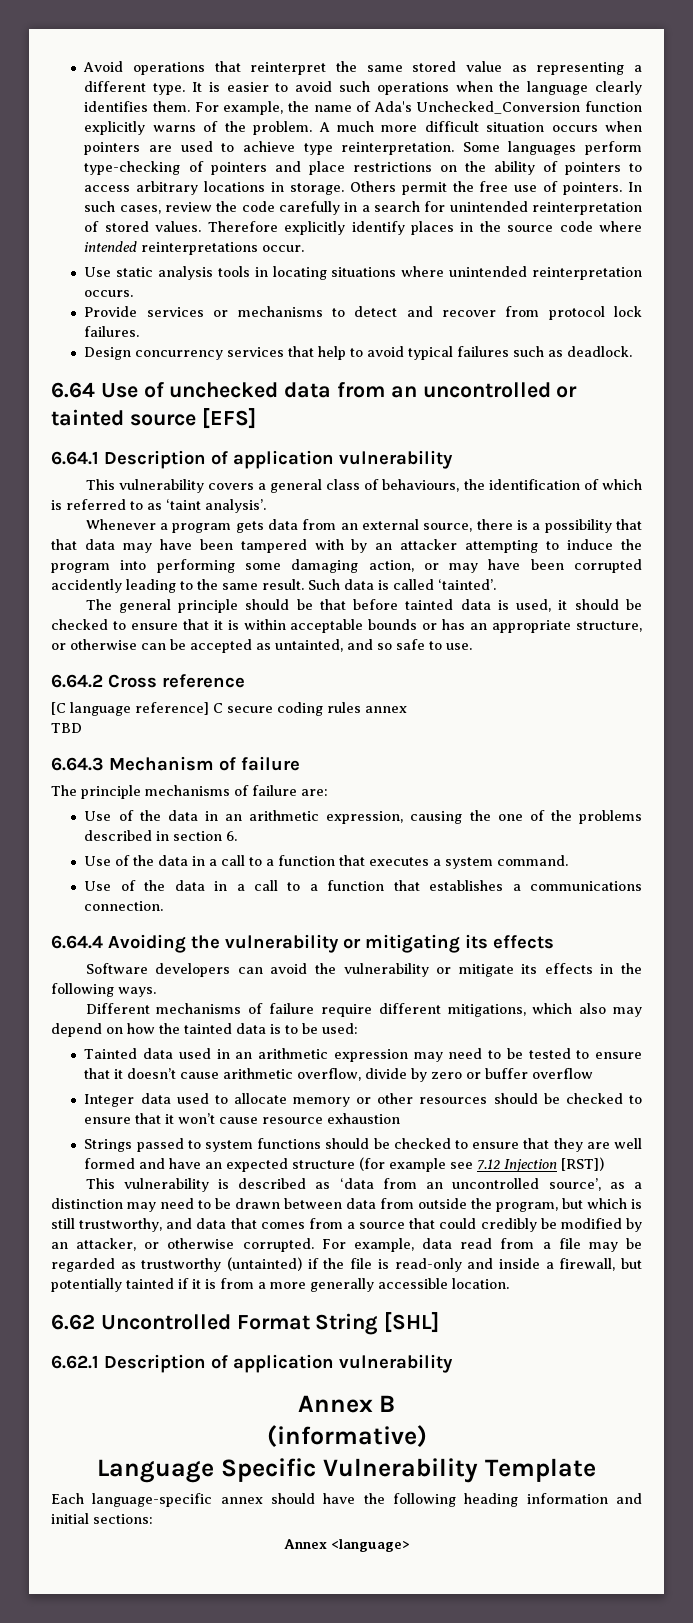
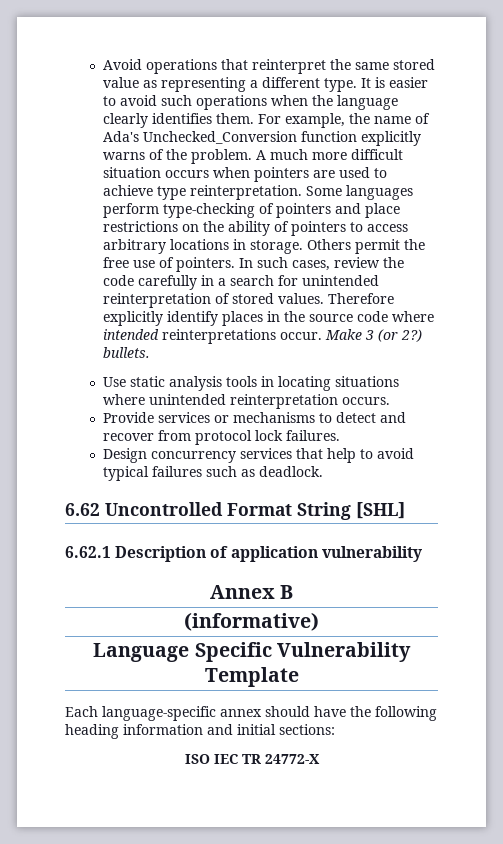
(305, 248) none -> [324,329,422,342] [102,347,150,358] Make 3 (or 2?) bullets.
[51,382,578,398] [51,408,256,429] [51,450,453,469] [85,479,642,493] [51,499,266,513] [85,519,642,533] [51,539,642,553] [51,559,642,573] [51,579,496,593] [85,599,642,613] [51,619,642,633] [51,639,472,653] [51,674,245,688] [51,702,407,716] [51,723,82,733] [51,756,300,771] [51,785,328,799] [84,810,642,824] [84,830,238,841] [84,855,569,869] [84,880,642,891] [84,901,164,911] [51,934,554,953] [85,963,643,977] [51,983,156,997] [85,1003,642,1017] [51,1023,358,1037] [84,1048,643,1062] [84,1068,594,1082] [84,1093,642,1107] [84,1113,401,1124] [84,1138,642,1152] [84,1157,605,1172] [85,1178,642,1192] [51,1198,642,1212] [51,1218,643,1232] [51,1238,642,1252] [51,1257,642,1272] [51,1278,509,1292] // 6.64 Use of unchecked data from an uncontrolled or tainted source [EFS] // 6.64.1 Description of application vulnerability // This vulnerability covers a general class of behaviours, the identification of which is referred to as ‘taint analysis’. // Whenever a program gets data from an external source, there is a possibility that that data may have been tampered with by an attacker attempting to induce the program into performing some damaging action, or may have been corrupted accidently leading to the same result. Such data is called ‘tainted’. // The general principle should be that before tainted data is used, it should be checked to ensure that it is within acceptable bounds or has an appropriate structure, or otherwise can be accepted as untainted, and so safe to use. // 6.64.2 Cross reference // [C language reference] C secure coding rules annex // TBD // 6.64.3 Mechanism of failure // The principle mechanisms of failure are: // Use of the data in an arithmetic expression, causing the one of the problems described in section 6. // Use of the data in a call to a function that executes a system command. // Use of the data in a call to a function that establishes a communications connection. // 6.64.4 Avoiding the vulnerability or mitigating its effects // Software developers can avoid the vulnerability or mitigate its effects in the following ways. // Different mechanisms of failure require different mitigations, which also may depend on how the tainted data is to be used: // Tainted data used in an arithmetic expression may need to be tested to ensure that it doesn’t cause arithmetic overflow, divide by zero or buffer overflow // Integer data used to allocate memory or other resources should be checked to ensure that it won’t cause resource exhaustion // Strings passed to system functions should be checked to ensure that they are well formed and have an expected structure (for example see 7.12 Injection [RST]) // This vulnerability is described as ‘data from an uncontrolled source’, as a distinction may need to be drawn between data from outside the program, but which is still trustworthy, and data that comes from a source that could credibly be modified by an attacker, or otherwise corrupted. For example, data read from a file may be regarded as trustworthy (untainted) if the file is read-only and inside a firewall, but potentially tainted if it is from a more generally accessible location. -> (323, 471) none
[283,1539,410,1552] Annex <language> -> [184,754,320,764] ISO IEC TR 24772-X

